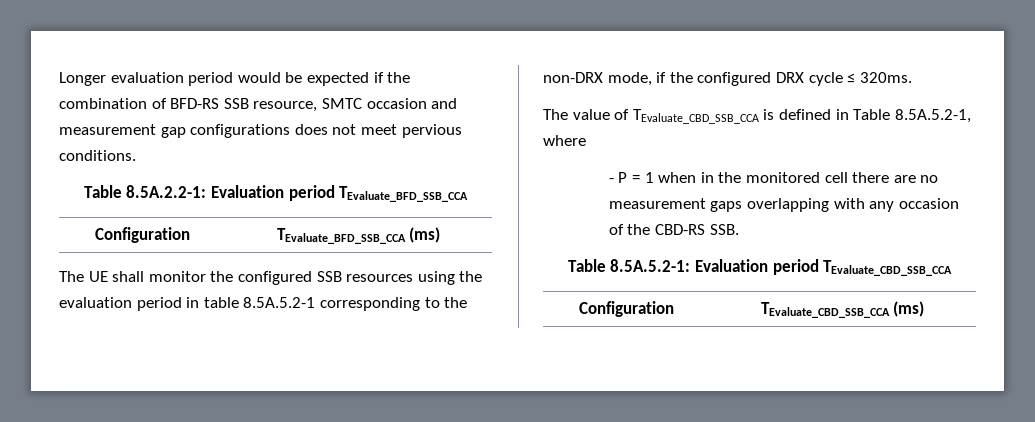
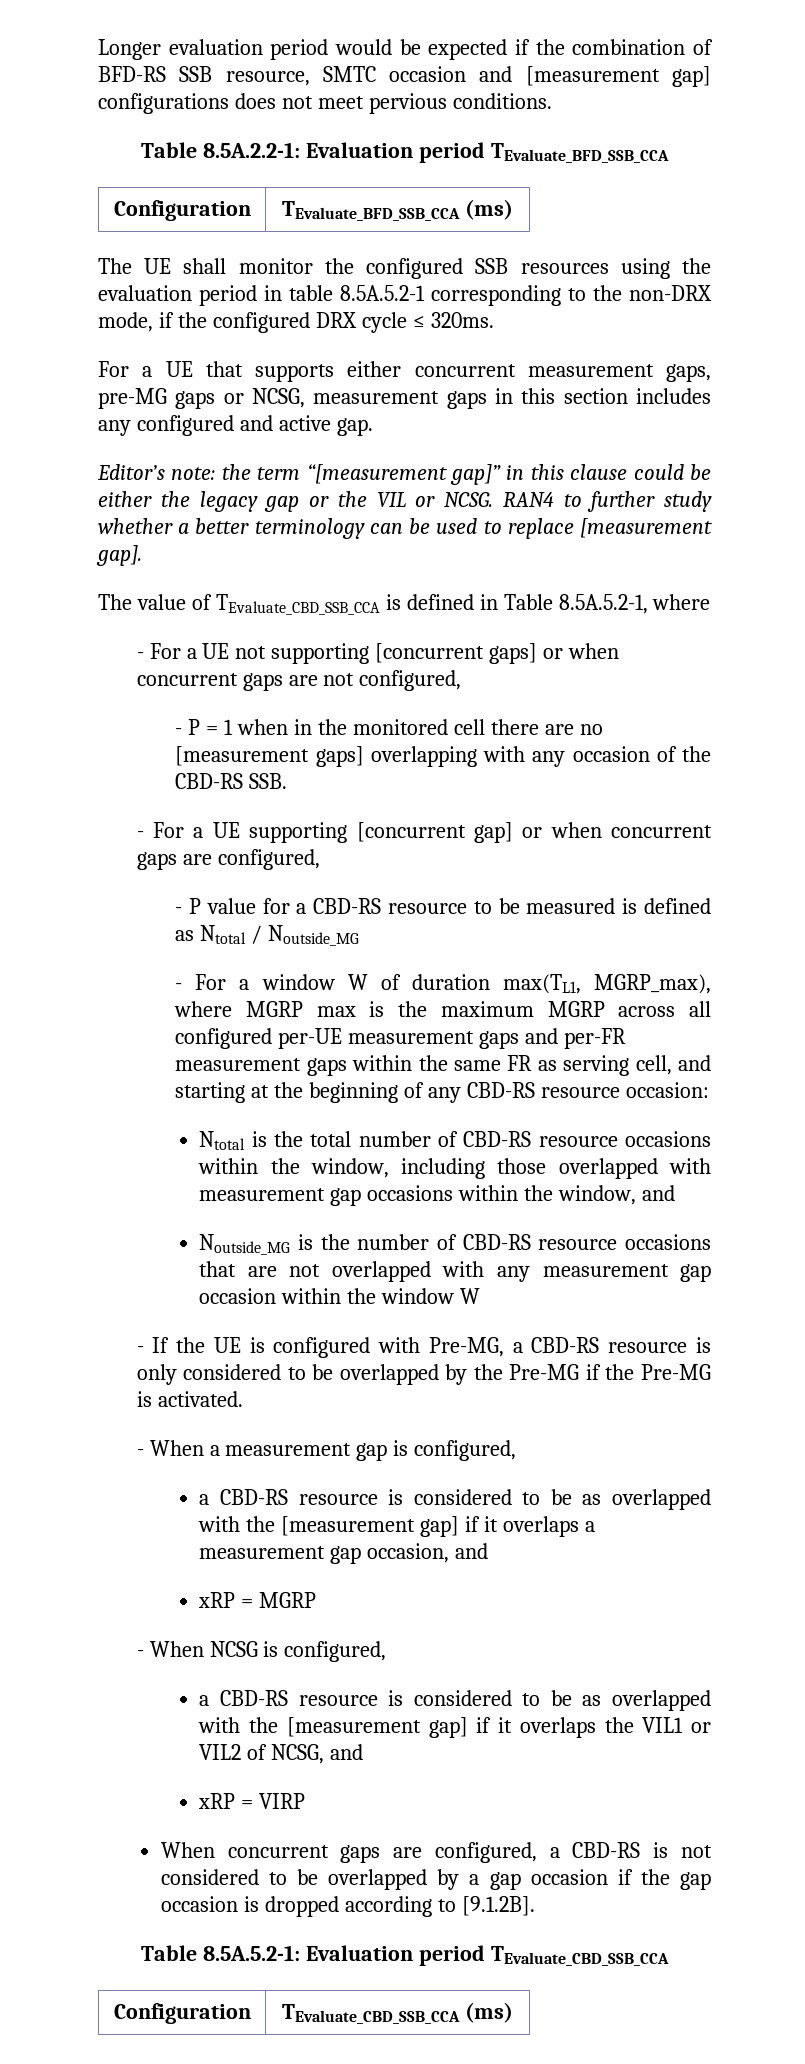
[59,124,186,138] measurement gap -> [525,66,712,87] [measurement gap]
(912, 77) none -> [98,361,711,382] [98,388,711,409] [98,415,373,436] [97,464,711,485] [98,491,712,512] [98,518,712,539] [96,545,142,566] // For a UE that supports either concurrent measurement gaps, pre-MG gaps or NCSG, measurement gaps in this section includes any configured and active gap. // Editor’s note: the term “[measurement gap]” in this clause could be either the legacy gap or the VIL or NCSG. RAN4 to further study whether a better terminology can be used to replace [measurement gap].
(586, 140) none -> [136,643,620,664] [136,670,462,691] // - For a UE not supporting [concurrent gaps] or when concurrent gaps are not configured,
[608,198,743,212] measurement gaps -> [175,746,364,767] [measurement gaps]
(739, 229) none -> [136,822,712,843] [136,849,320,870] [175,898,711,914] [175,925,360,946] [175,974,711,994] [174,1001,711,1017] [175,1028,626,1049] [175,1055,711,1076] [175,1082,709,1103] [199,1131,712,1150] [198,1158,711,1179] [199,1185,676,1206] [199,1234,712,1255] [199,1261,711,1282] [199,1288,481,1304] [136,1337,711,1358] [136,1364,712,1385] [136,1391,243,1407] [136,1440,517,1461] [199,1489,712,1510] [198,1516,596,1537] [199,1543,489,1564] [198,1592,317,1608] [136,1641,387,1662] [199,1690,712,1711] [198,1717,711,1738] [199,1744,364,1764] [198,1793,306,1809] [160,1842,712,1863] [160,1869,711,1890] [160,1896,535,1917] // - For a UE supporting [concurrent gap] or when concurrent gaps are configured, // - P value for a CBD-RS resource to be measured is defined as Ntotal / Noutside_MG // - For a window W of duration max(TL1, MGRP_max), where MGRP max is the maximum MGRP across all configured per-UE measurement gaps and per-FR measurement gaps within the same FR as serving cell, and starting at the beginning of any CBD-RS resource occasion: // Ntotal is the total number of CBD-RS resource occasions within the window, including those overlapped with measurement gap occasions within the window, and // Noutside_MG is the number of CBD-RS resource occasions that are not overlapped with any measurement gap occasion within the window W // - If the UE is configured with Pre-MG, a CBD-RS resource is only considered to be overlapped by the Pre-MG if the Pre-MG is activated. // - When a measurement gap is configured, // a CBD-RS resource is considered to be as overlapped with the [measurement gap] if it overlaps a measurement gap occasion, and // xRP = MGRP // - When NCSG is configured, // a CBD-RS resource is considered to be as overlapped with the [measurement gap] if it overlaps the VIL1 or VIL2 of NCSG, and // xRP = VIRP // When concurrent gaps are configured, a CBD-RS is not considered to be overlapped by a gap occasion if the gap occasion is dropped according to [9.1.2B].

